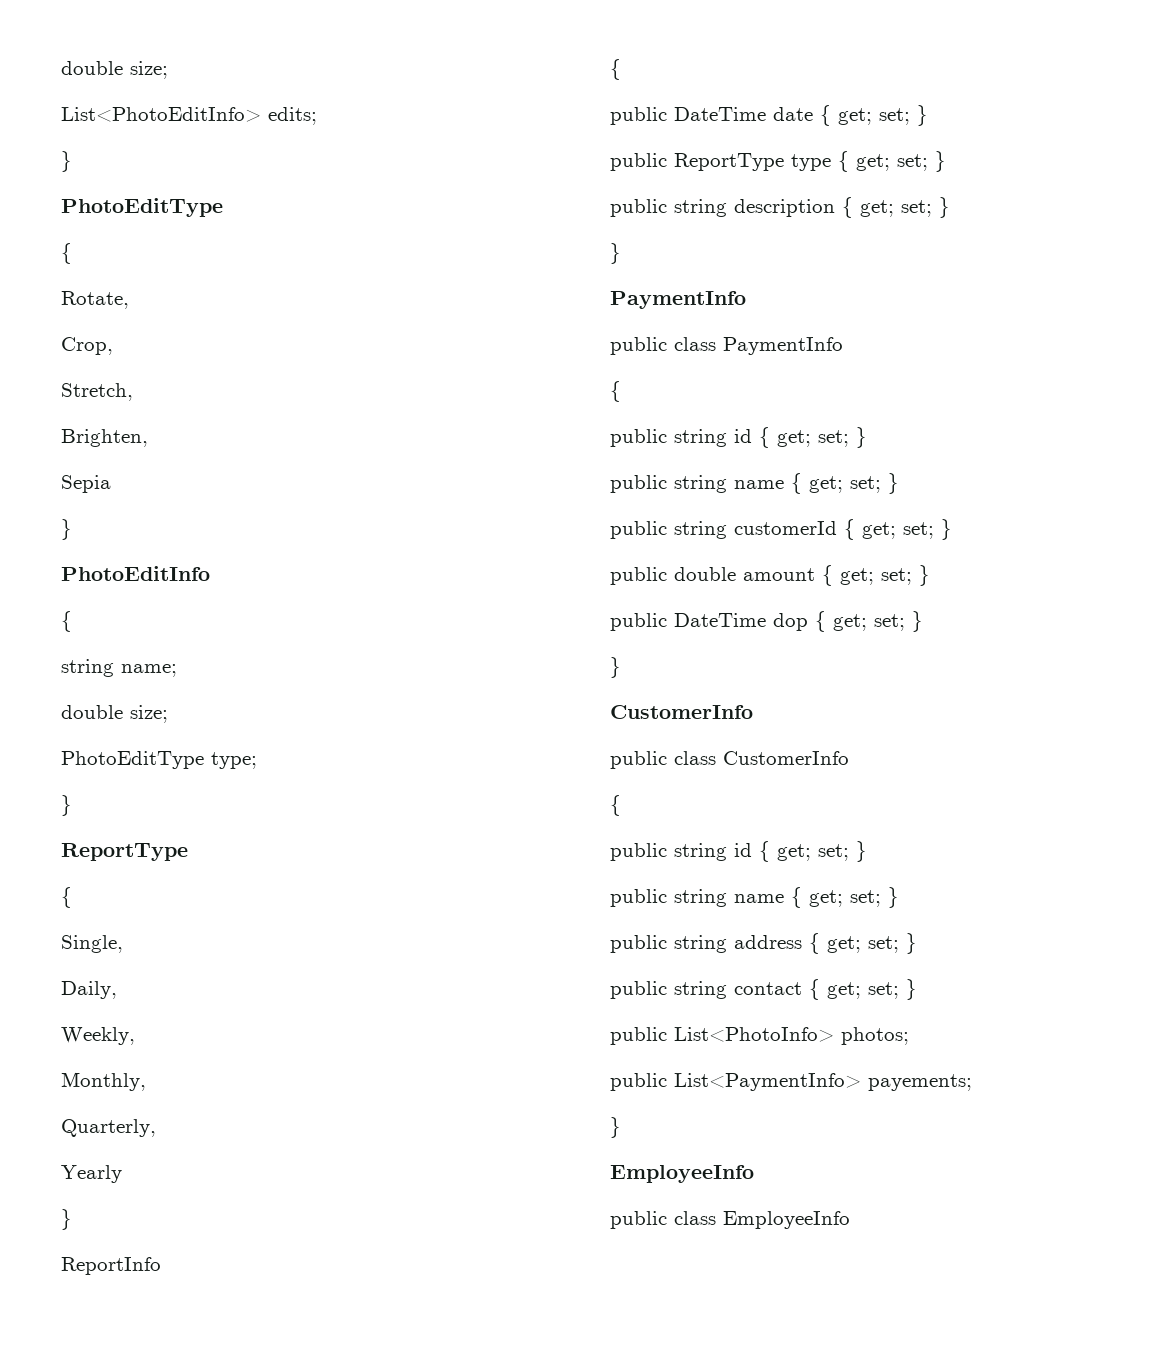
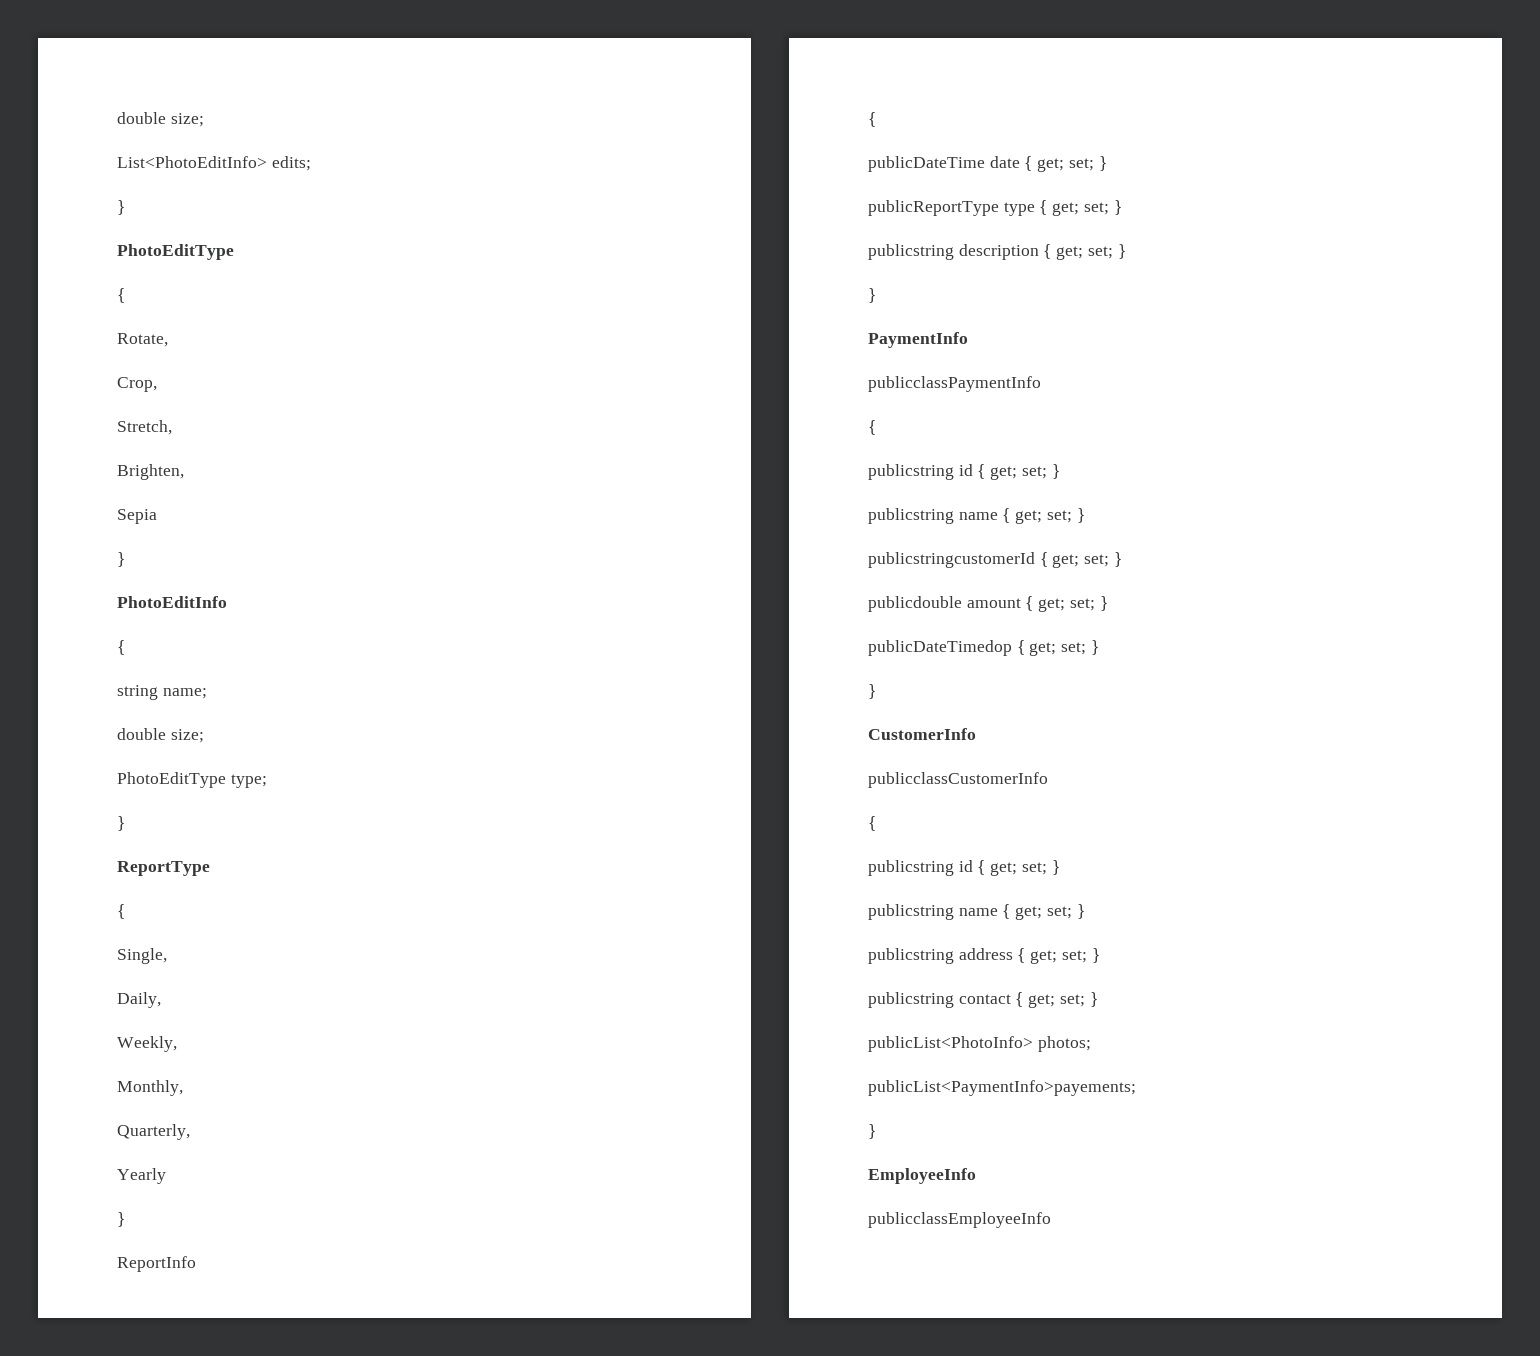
[610,107,766,125] public DateTime -> [868,156,985,172] publicDateTime
[610,153,784,171] public ReportType -> [868,200,999,216] publicReportType
[610,199,727,217] public string -> [868,244,954,260] publicstring
[610,337,843,355] [610,381,621,402] [610,427,867,448] [610,473,899,494] [610,519,952,540] [610,567,736,585] public class PaymentInfo // { // public string id { get; set; } // public string name { get; set; } // public string customerId { get; set; } // public double -> [868,376,1041,392] [868,420,876,435] [868,464,1060,480] [868,508,1085,524] [868,552,1122,568] [868,596,962,612] publicclassPaymentInfo // { // publicstring id { get; set; } // publicstring name { get; set; } // publicstringcustomerId { get; set; } // publicdouble
[610,613,808,631] public DateTime dop -> [868,640,1012,656] publicDateTimedop
[610,751,849,769] [610,795,621,816] [610,841,867,862] [610,887,899,908] [610,935,727,953] public class CustomerInfo // { // public string id { get; set; } // public string name { get; set; } // public string -> [868,772,1048,788] [868,816,876,831] [868,860,1060,876] [868,904,1085,920] [868,948,954,964] publicclassCustomerInfo // { // publicstring id { get; set; } // publicstring name { get; set; } // publicstring
[610,981,727,999] public string -> [868,992,954,1008] publicstring
[610,1027,834,1045] public List<PhotoInfo> -> [868,1036,1033,1052] publicList<PhotoInfo>
[610,1073,972,1091] public List<PaymentInfo> payements; -> [868,1080,1136,1096] publicList<PaymentInfo>payements;
[610,1211,850,1229] public class EmployeeInfo -> [868,1212,1051,1228] publicclassEmployeeInfo

